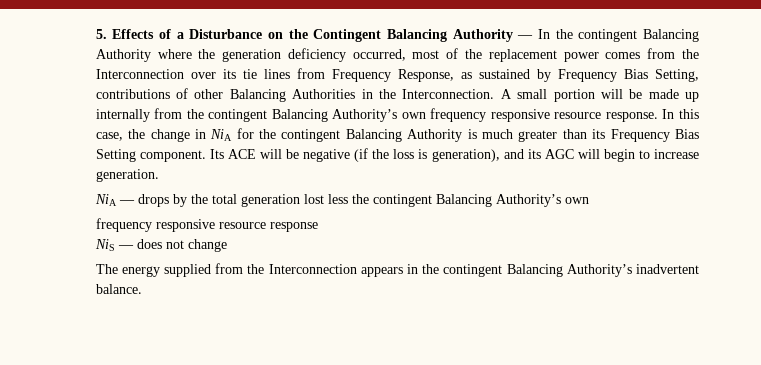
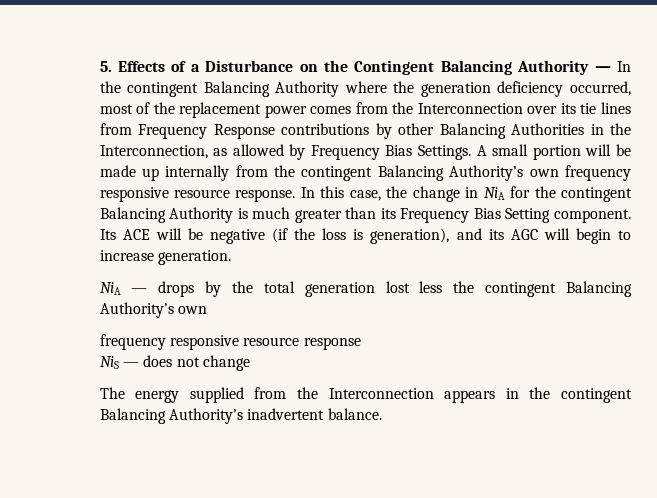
[397,69,699,82] [95,88,189,99] Response, as sustained by Frequency Bias Setting, contributions of -> [213,123,392,139] Response contributions by
[402,89,495,99] Interconnection. -> [99,144,472,160] Interconnection, as allowed by Frequency Bias Settings.

